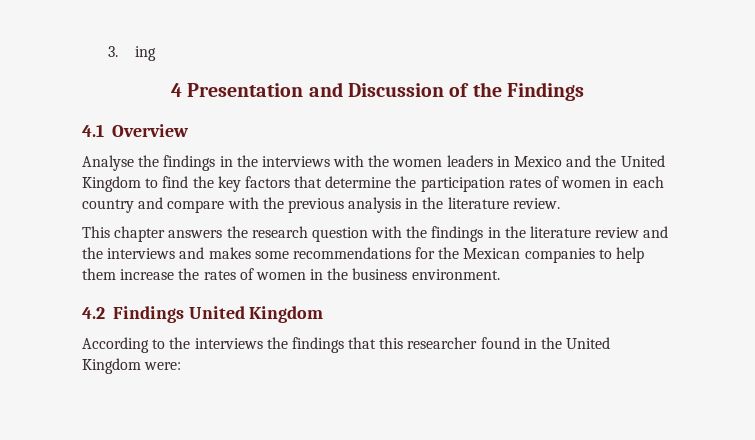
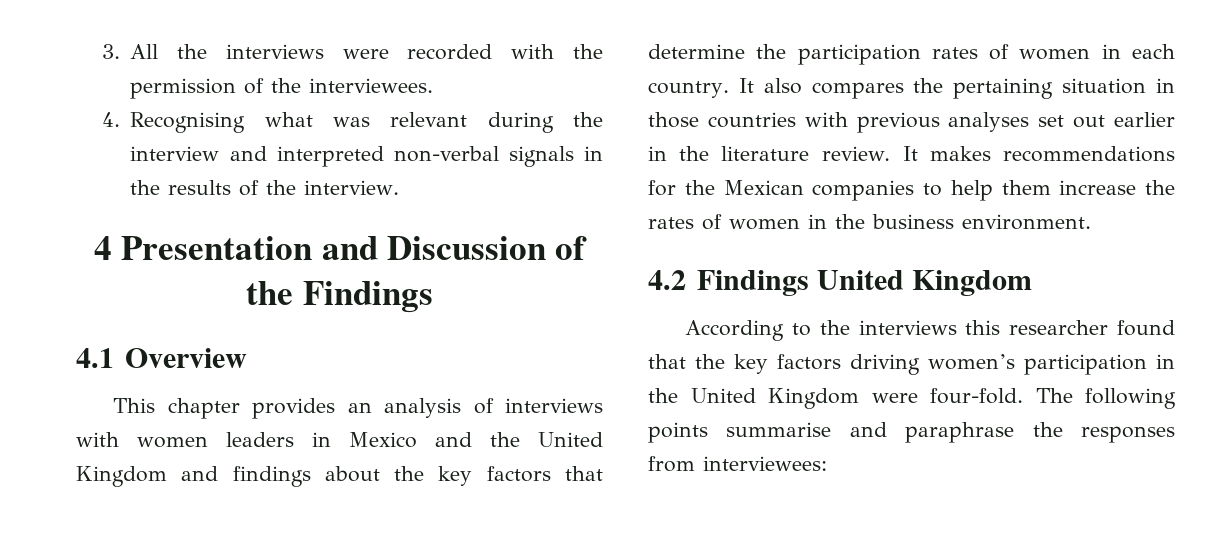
[134,46,156,61] ing -> [130,44,603,60] [130,78,434,99] [101,112,603,133] [130,146,603,167] [130,180,400,196] All the interviews were recorded with the permission of the interviewees. // 4. Recognising what was relevant during the interview and interpreted non-verbal signals in the results of the interview.
[82,155,258,171] Analyse the findings in the -> [113,398,494,419] This chapter provides an analysis of
[368,155,390,167] the -> (119, 439) none
[145,176,189,188] to find -> [181,466,380,487] and findings about
[82,197,560,213] [82,226,669,242] [82,247,289,259] country and compare with the previous analysis in the literature review. // This chapter answers the research question with the findings in the literature review and the interviews and makes some -> [648,78,1175,99] [648,112,1175,133] [648,146,991,161] country. It also compares the pertaining situation in those countries with previous analyses set out earlier in the literature review. It makes
[266,337,611,353] [82,358,182,374] the findings that this researcher found in the United Kingdom were: -> [965,320,1175,336] [648,354,1175,375] [648,388,1176,409] [648,422,1175,443] [648,456,827,472] this researcher found that the key factors driving women’s participation in the United Kingdom were four-fold. The following points summarise and paraphrase the responses from interviewees:

